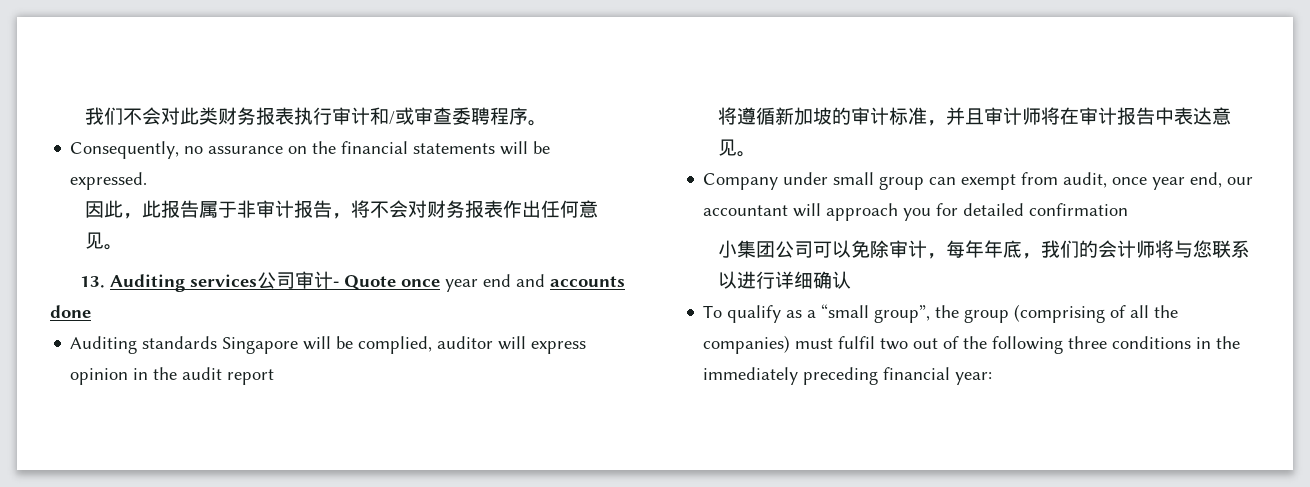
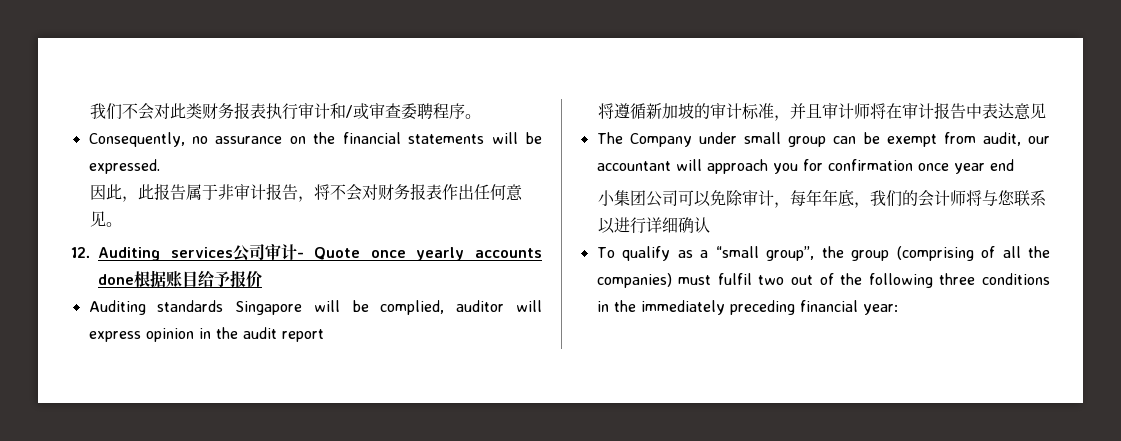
[80,276,106,288] 13. -> [71,247,90,258] 12.
[445,274,546,292] year end and -> [416,247,465,261] yearly
(91, 311) none -> [134,270,262,288] 根据账目给予报价
[736,151,756,157] 。 // -> [596,132,623,144] // The
(957, 181) none -> [862,132,880,144] be
[1112,172,1223,190] once year end, -> (1021, 139) none
[963,203,1025,216] detailed -> (823, 165) none
(1129, 209) none -> [917,159,1014,174] once year end

